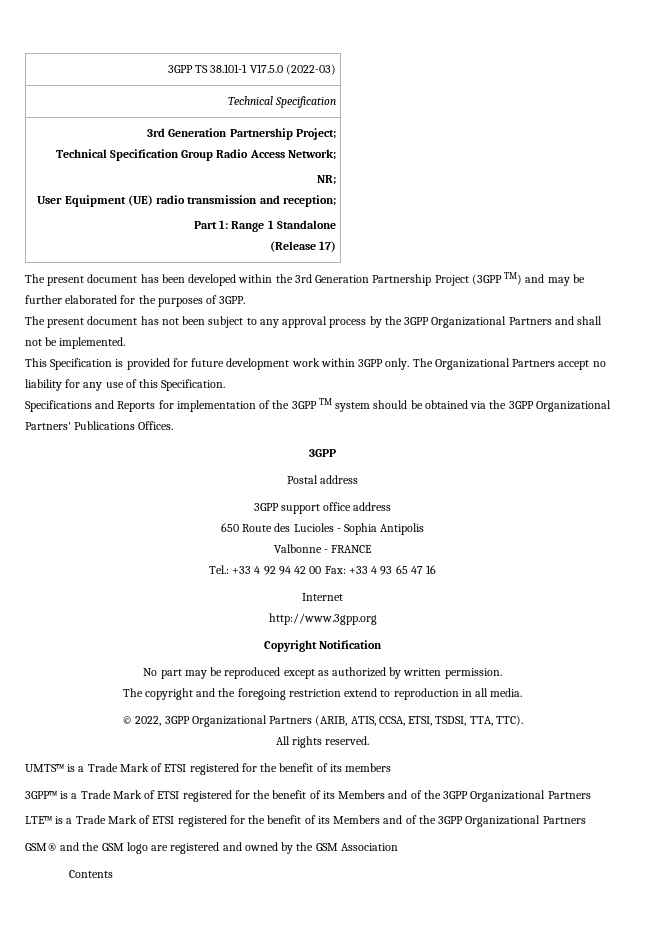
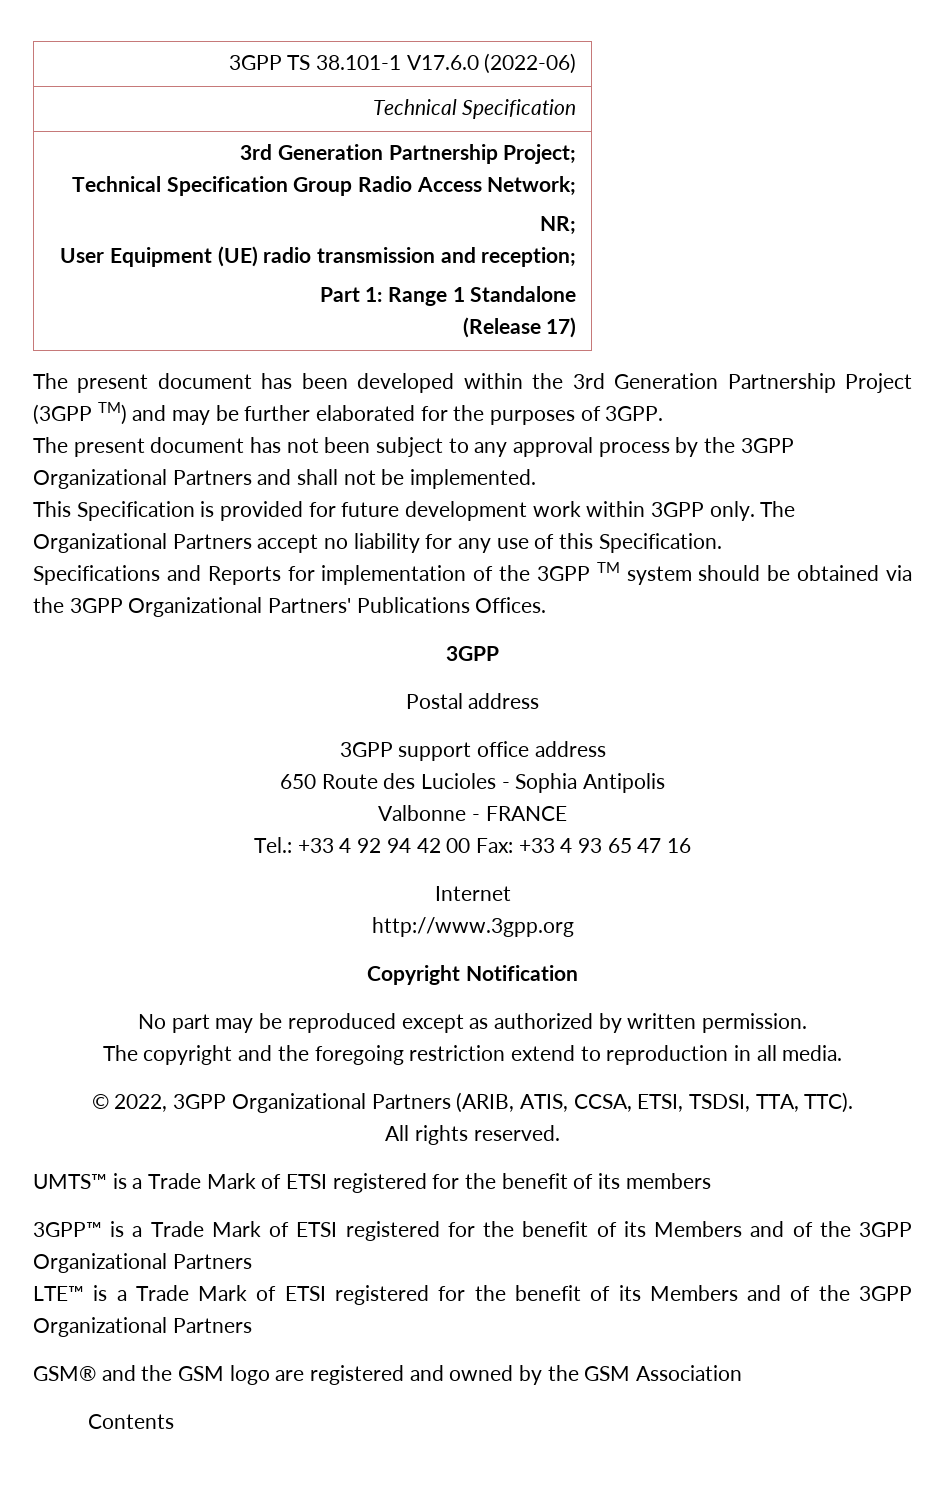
[249,64,336,75] V17.5.0 (2022-03) -> [406,53,577,74] V17.6.0 (2022-06)

